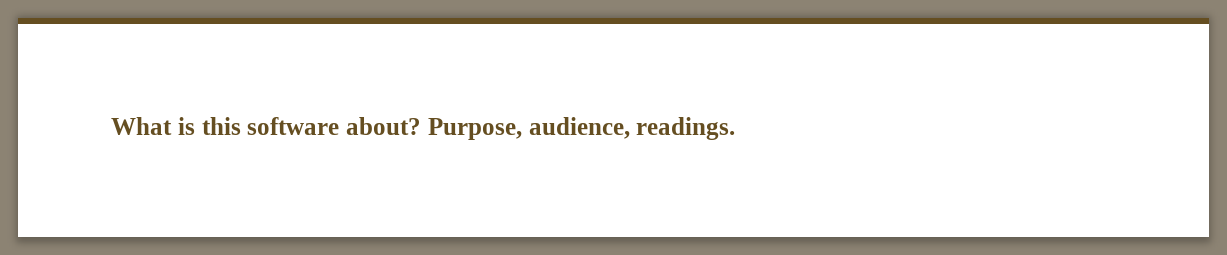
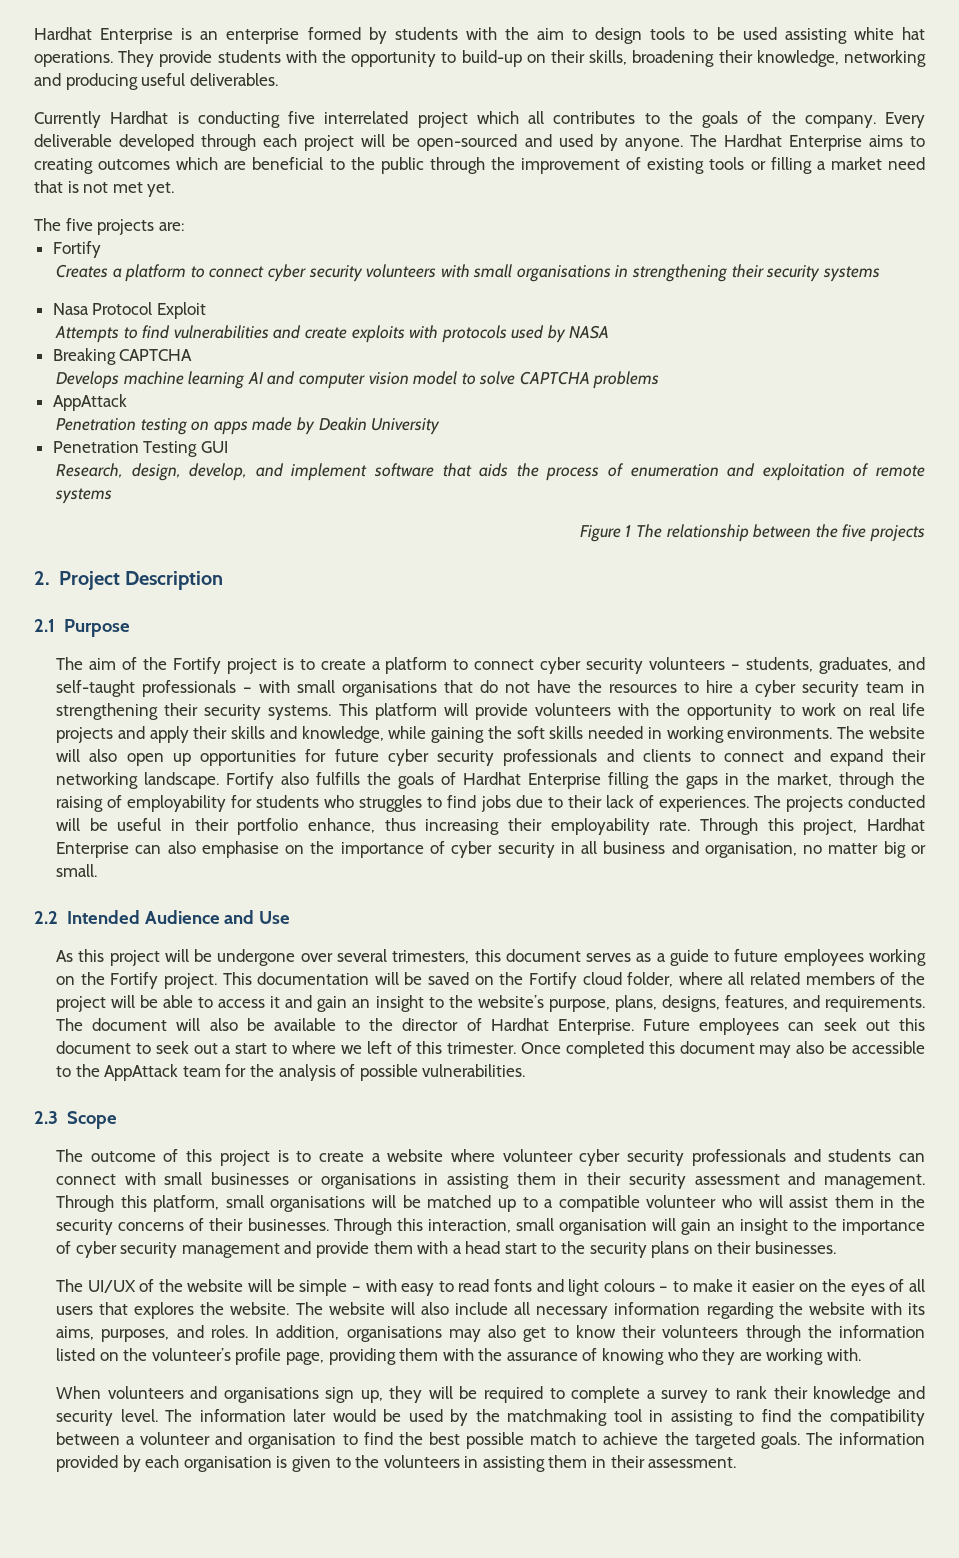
[111,117,736,140] What is this software about? Purpose, audience, readings. -> [34,27,925,44] [34,50,927,67] [34,73,278,90] [34,111,925,128] [34,134,925,151] [34,157,925,174] [34,180,175,197] [34,218,184,235] [52,241,101,258] [56,264,880,282] [52,302,206,319] [55,325,610,343] [52,348,193,365] [56,371,660,389] [52,394,127,411] [56,417,441,435] [52,441,228,457] [56,463,926,481] [55,488,113,504] [579,524,926,542] [34,571,223,590] [34,619,130,637] [56,657,925,674] [56,680,925,697] [56,703,925,720] [56,726,925,743] [56,749,926,766] [56,772,925,789] [56,795,926,812] [56,818,925,835] [56,841,926,858] [56,864,98,877] [34,910,291,924] [56,949,926,966] [56,972,925,989] [56,995,926,1012] [56,1018,926,1035] [56,1041,925,1058] [56,1064,526,1081] [34,1111,117,1129] [56,1149,925,1166] [56,1172,926,1189] [56,1195,926,1212] [56,1218,925,1235] [56,1241,837,1258] [56,1279,926,1296] [56,1302,925,1319] [56,1325,925,1342] [56,1348,862,1365] [56,1386,926,1403] [56,1409,925,1426] [56,1432,925,1449] [56,1455,737,1472] Hardhat Enterprise is an enterprise formed by students with the aim to design tools to be used assisting white hat operations. They provide students with the opportunity to build-up on their skills, broadening their knowledge, networking and producing useful deliverables. // Currently Hardhat is conducting five interrelated project which all contributes to the goals of the company. Every deliverable developed through each project will be open-sourced and used by anyone. The Hardhat Enterprise aims to creating outcomes which are beneficial to the public through the improvement of existing tools or filling a market need that is not met yet. // The five projects are: // Fortify // Creates a platform to connect cyber security volunteers with small organisations in strengthening their security systems // Nasa Protocol Exploit // Attempts to find vulnerabilities and create exploits with protocols used by NASA // Breaking CAPTCHA // Develops machine learning AI and computer vision model to solve CAPTCHA problems // AppAttack // Penetration testing on apps made by Deakin University // Penetration Testing GUI // Research, design, develop, and implement software that aids the process of enumeration and exploitation of remote systems // Figure 1 The relationship between the five projects // 2. Project Description // 2.1 Purpose // The aim of the Fortify project is to create a platform to connect cyber security volunteers – students, graduates, and self-taught professionals – with small organisations that do not have the resources to hire a cyber security team in strengthening their security systems. This platform will provide volunteers with the opportunity to work on real life projects and apply their skills and knowledge, while gaining the soft skills needed in working environments. The website will also open up opportunities for future cyber security professionals and clients to connect and expand their networking landscape. Fortify also fulfills the goals of Hardhat Enterprise filling the gaps in the market, through the raising of employability for students who struggles to find jobs due to their lack of experiences. The projects conducted will be useful in their portfolio enhance, thus increasing their employability rate. Through this project, Hardhat Enterprise can also emphasise on the importance of cyber security in all business and organisation, no matter big or small. // 2.2 Intended Audience and Use // As this project will be undergone over several trimesters, this document serves as a guide to future employees working on the Fortify project. This documentation will be saved on the Fortify cloud folder, where all related members of the project will be able to access it and gain an insight to the website’s purpose, plans, designs, features, and requirements. The document will also be available to the director of Hardhat Enterprise. Future employees can seek out this document to seek out a start to where we left of this trimester. Once completed this document may also be accessible to the AppAttack team for the analysis of possible vulnerabilities. // 2.3 Scope // The outcome of this project is to create a website where volunteer cyber security professionals and students can connect with small businesses or organisations in assisting them in their security assessment and management. Through this platform, small organisations will be matched up to a compatible volunteer who will assist them in the security concerns of their businesses. Through this interaction, small organisation will gain an insight to the importance of cyber security management and provide them with a head start to the security plans on their businesses. // The UI/UX of the website will be simple – with easy to read fonts and light colours – to make it easier on the eyes of all users that explores the website. The website will also include all necessary information regarding the website with its aims, purposes, and roles. In addition, organisations may also get to know their volunteers through the information listed on the volunteer’s profile page, providing them with the assurance of knowing who they are working with. // When volunteers and organisations sign up, they will be required to complete a survey to rank their knowledge and security level. The information later would be used by the matchmaking tool in assisting to find the compatibility between a volunteer and organisation to find the best possible match to achieve the targeted goals. The information provided by each organisation is given to the volunteers in assisting them in their assessment.

